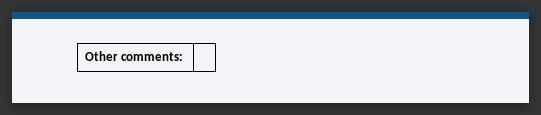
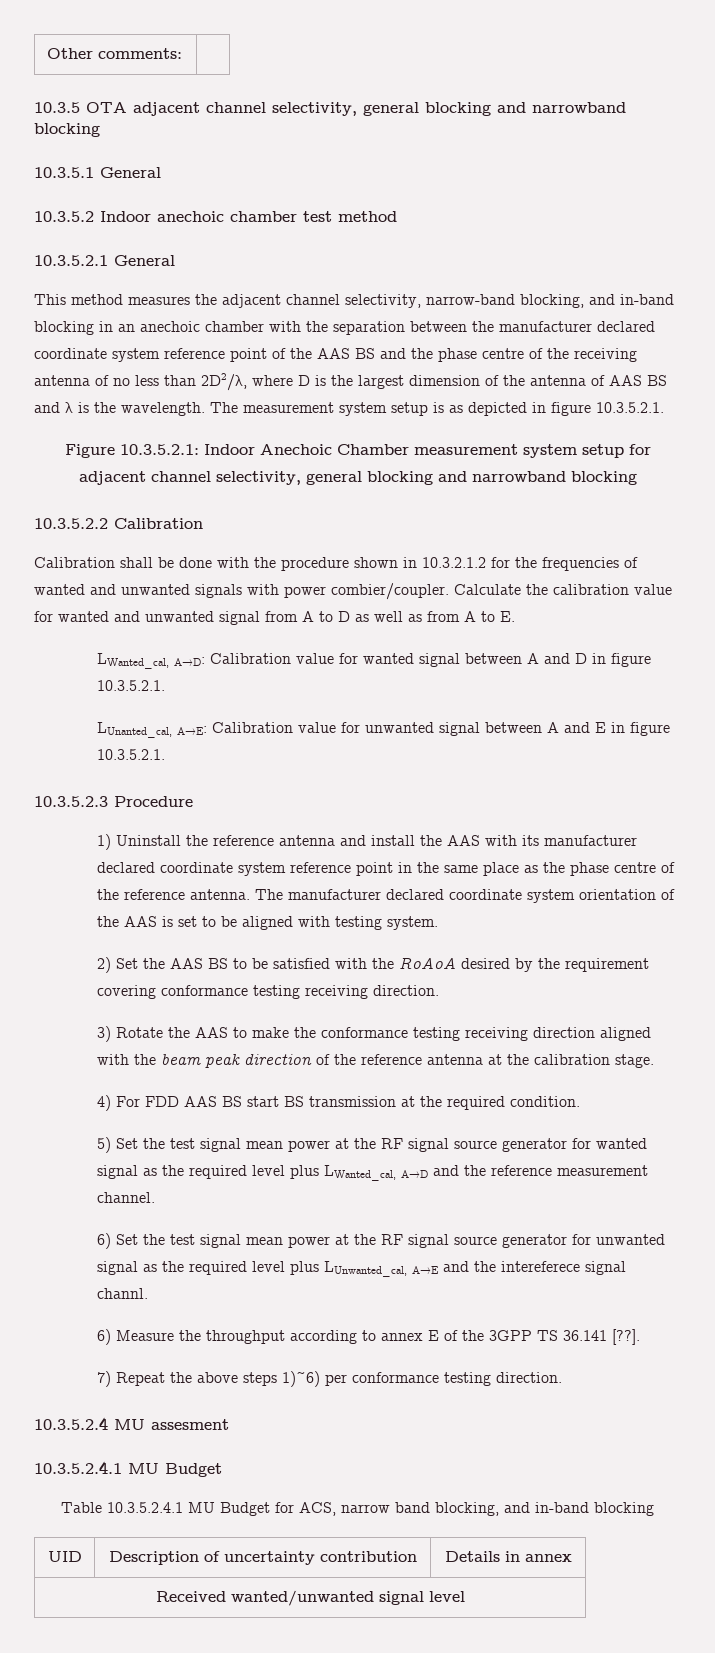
(184, 56) none -> [34,102,626,116] [34,123,100,137] [34,167,161,178] [34,211,397,222] [34,255,175,266] [34,294,674,308] [34,321,655,335] [34,348,637,362] [34,373,667,391] [34,402,664,416] [64,444,651,458] [78,471,637,485] [34,518,203,529] [34,557,638,571] [34,583,672,600] [34,611,515,625] [97,653,652,669] [97,680,166,691] [97,722,671,738] [97,749,166,760] [34,796,193,807] [97,834,638,850] [97,862,676,876] [97,889,676,903] [97,916,439,930] [97,957,650,973] [97,985,440,999] [97,1026,652,1042] [97,1054,655,1068] [97,1095,581,1111] [97,1137,648,1153] [97,1165,649,1181] [97,1192,156,1203] [97,1233,666,1249] [97,1261,627,1277] [97,1288,149,1299] [97,1329,641,1345] [97,1371,563,1387] [34,1417,229,1430] [34,1461,222,1477] [61,1502,654,1516] [47,1551,82,1562] [108,1551,417,1565] [444,1551,572,1562] [155,1590,465,1606] // 10.3.5 OTA adjacent channel selectivity, general blocking and narrowband blocking // 10.3.5.1 General // 10.3.5.2 Indoor anechoic chamber test method // 10.3.5.2.1 General // This method measures the adjacent channel selectivity, narrow-band blocking, and in-band blocking in an anechoic chamber with the separation between the manufacturer declared coordinate system reference point of the AAS BS and the phase centre of the receiving antenna of no less than 2D2/λ, where D is the largest dimension of the antenna of AAS BS and λ is the wavelength. The measurement system setup is as depicted in figure 10.3.5.2.1. // Figure 10.3.5.2.1: Indoor Anechoic Chamber measurement system setup for adjacent channel selectivity, general blocking and narrowband blocking // 10.3.5.2.2 Calibration // Calibration shall be done with the procedure shown in 10.3.2.1.2 for the frequencies of wanted and unwanted signals with power combier/coupler. Calculate the calibration value for wanted and unwanted signal from A to D as well as from A to E. // LWanted_cal, A→D: Calibration value for wanted signal between A and D in figure 10.3.5.2.1. // LUnanted_cal, A→E: Calibration value for unwanted signal between A and E in figure 10.3.5.2.1. // 10.3.5.2.3 Procedure // 1) Uninstall the reference antenna and install the AAS with its manufacturer declared coordinate system reference point in the same place as the phase centre of the reference antenna. The manufacturer declared coordinate system orientation of the AAS is set to be aligned with testing system. // 2) Set the AAS BS to be satisfied with the RoAoA desired by the requirement covering conformance testing receiving direction. // 3) Rotate the AAS to make the conformance testing receiving direction aligned with the beam peak direction of the reference antenna at the calibration stage. // 4) For FDD AAS BS start BS transmission at the required condition. // 5) Set the test signal mean power at the RF signal source generator for wanted signal as the required level plus LWanted_cal, A→D and the reference measurement channel. // 6) Set the test signal mean power at the RF signal source generator for unwanted signal as the required level plus LUnwanted_cal, A→E and the intereferece signal channl. // 6) Measure the throughput according to annex E of the 3GPP TS 36.141 [??]. // 7) Repeat the above steps 1)~6) per conformance testing direction. // 10.3.5.2.4 MU assesment // 10.3.5.2.4.1 MU Budget // Table 10.3.5.2.4.1 MU Budget for ACS, narrow band blocking, and in-band blocking // UID | Description of uncertainty contribution | Details in annex // Received wanted/unwanted signal level

